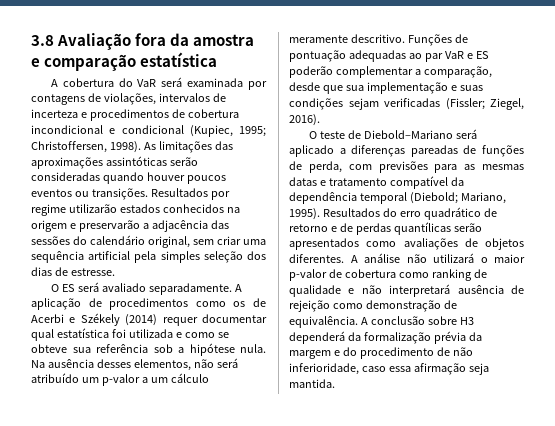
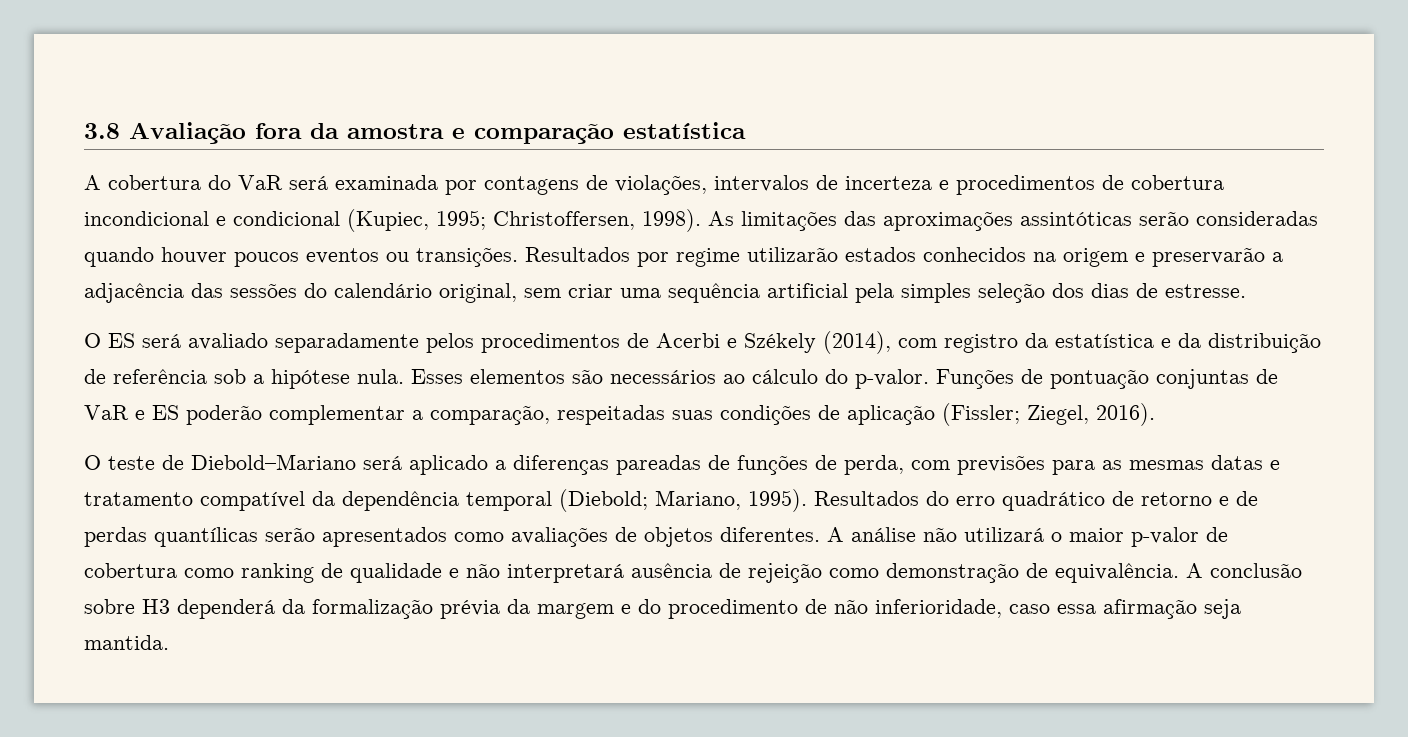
[148,283,242,295] [31,298,266,310] [31,313,267,326] [31,328,229,341] [31,344,91,353] separadamente. A aplicação de procedimentos como os de Acerbi e Székely (2014) requer documentar qual estatística foi utilizada e como se obteve sua -> [275,331,1321,354] [84,369,106,384] separadamente pelos procedimentos de Acerbi e Székely (2014), com registro da estatística e da distribuição de
[31,358,238,371] [31,373,209,386] [289,34,468,46] [289,50,443,62] Na ausência desses elementos, não será atribuído um p-valor a um cálculo meramente descritivo. Funções de pontuação adequadas ao par -> [411,369,1278,389] Esses elementos são necessários ao cálculo do p-valor. Funções de pontuação conjuntas de
[289,82,483,94] [289,98,440,110] desde que sua implementação e suas condições sejam verificadas -> [557,405,935,425] respeitadas suas condições de aplicação

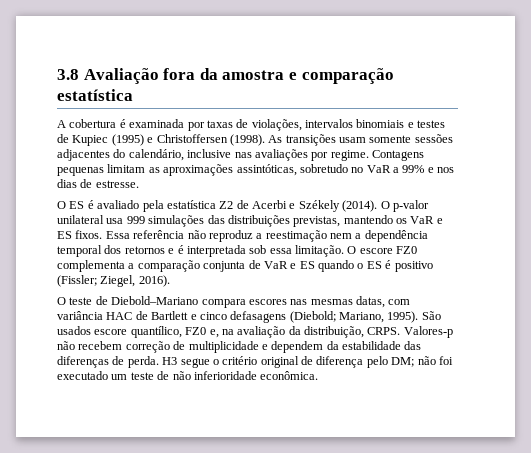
[208,175,328,190] do VaR será -> [119,119,126,128] é
[484,176,579,195] contagens -> [206,120,233,128] taxas
[816,175,1224,195] [84,209,1318,232] [84,247,1283,267] [84,283,1084,303] de incerteza e procedimentos de cobertura incondicional e condicional (Kupiec, 1995; Christoffersen, 1998). As limitações das aproximações assintóticas serão consideradas quando houver poucos eventos ou transições. Resultados por regime utilizarão estados conhecidos na origem e preservarão a adjacência das sessões do calendário original, sem criar uma sequência artificial pela simples seleção dos -> [356,119,446,128] [57,134,453,146] [57,149,424,161] [57,164,455,176] binomiais e testes de Kupiec (1995) e Christoffersen (1998). As transições usam somente sessões adjacentes do calendário, inclusive nas avaliações por regime. Contagens pequenas limitam as aproximações assintóticas, sobretudo no VaR a 99% e nos
[142,331,1321,354] [84,369,1278,389] [84,405,935,425] será avaliado separadamente pelos procedimentos de Acerbi e Székely (2014), com registro da estatística e da distribuição de referência sob a hipótese nula. Esses elementos são necessários ao cálculo do p-valor. Funções de pontuação conjuntas de VaR e ES poderão complementar a comparação, respeitadas suas condições de aplicação -> [87,200,429,212] [57,215,443,227] [57,230,428,242] [57,245,418,257] [57,260,433,272] é avaliado pela estatística Z2 de Acerbi e Székely (2014). O p-valor unilateral usa 999 simulações das distribuições previstas, mantendo os VaR e ES fixos. Essa referência não reproduz a reestimação nem a dependência temporal dos retornos e é interpretada sob essa limitação. O escore FZ0 complementa a comparação conjunta de VaR e ES quando o ES é positivo
[363,455,1280,475] [84,489,1258,512] [84,527,1228,547] [84,563,1302,583] [84,599,1241,619] [84,635,169,650] será aplicado a diferenças pareadas de funções de perda, com previsões para as mesmas datas e tratamento compatível da dependência temporal (Diebold; Mariano, 1995). Resultados do erro quadrático de retorno e de perdas quantílicas serão apresentados como avaliações de objetos diferentes. A análise não utilizará o maior p-valor de cobertura como ranking de qualidade e não interpretará ausência de rejeição como demonstração de equivalência. A conclusão sobre H3 dependerá da formalização prévia da margem e do procedimento de não inferioridade, caso essa afirmação seja mantida. -> [201,296,411,308] [57,311,441,323] [57,326,453,338] [57,341,422,353] [57,356,453,368] [57,371,319,380] compara escores nas mesmas datas, com variância HAC de Bartlett e cinco defasagens (Diebold; Mariano, 1995). São usados escore quantílico, FZ0 e, na avaliação da distribuição, CRPS. Valores-p não recebem correção de multiplicidade e dependem da estabilidade das diferenças de perda. H3 segue o critério original de diferença pelo DM; não foi executado um teste de não inferioridade econômica.

